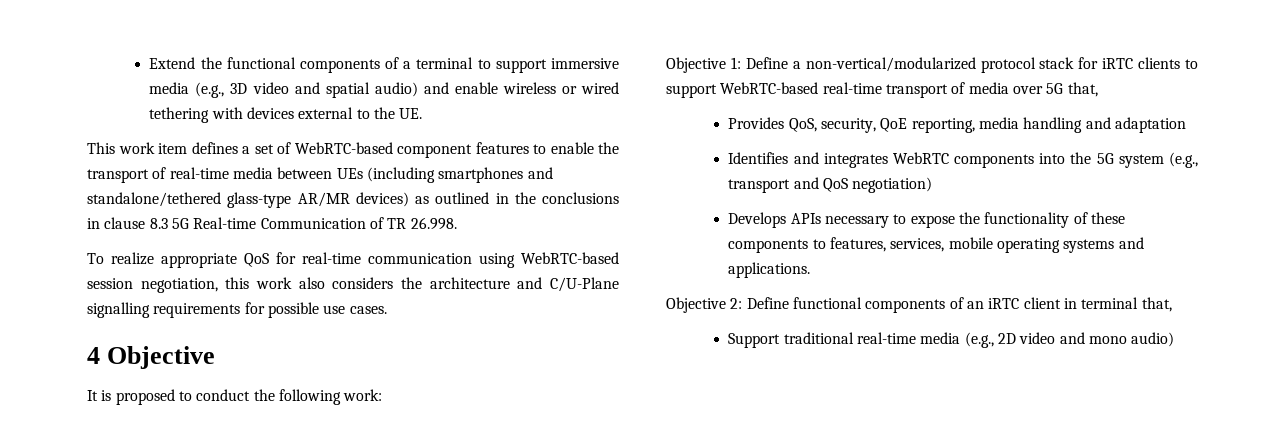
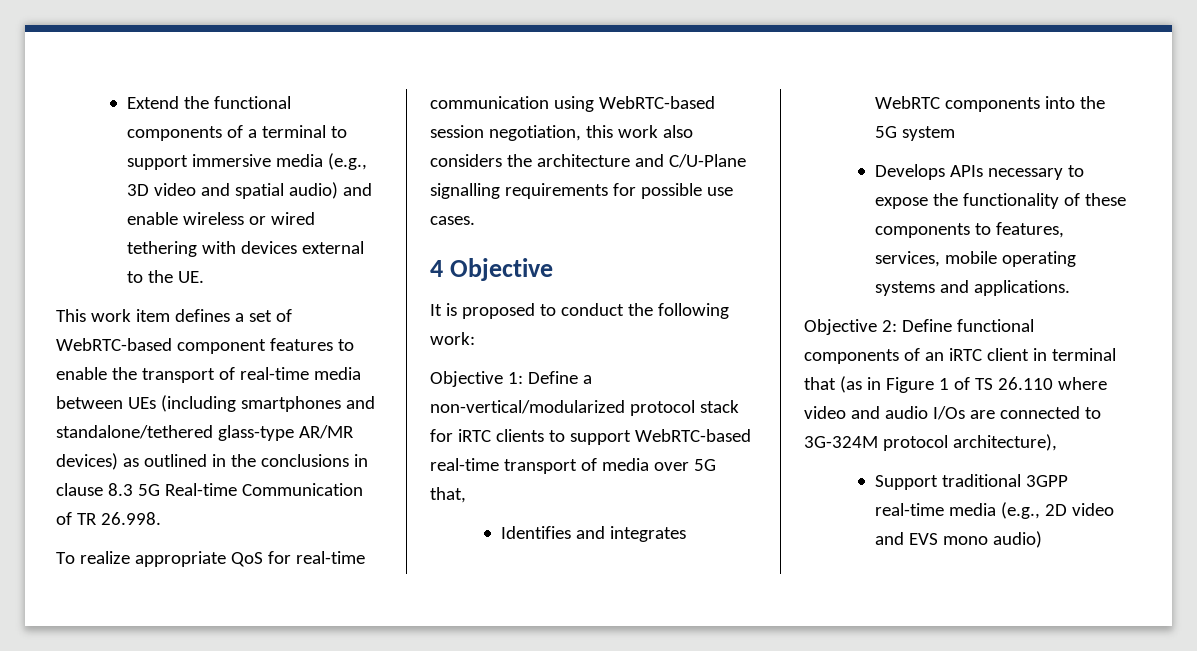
[728,117,1186,133] // Provides QoS, security, QoE reporting, media handling and adaptation -> (466, 495) none
[1169,152,1198,168] [728,177,933,193] (e.g., transport and QoS negotiation) -> (955, 133) none
[1141,297,1172,312] that, -> [804,376,1107,393] [804,406,1101,420] [804,434,1057,451] that (as in Figure 1 of TS 26.110 where video and audio I/Os are connected to 3G-324M protocol architecture),
(854, 338) none -> [1025,475,1068,487] 3GPP
(1085, 338) none -> [908,533,938,545] EVS

